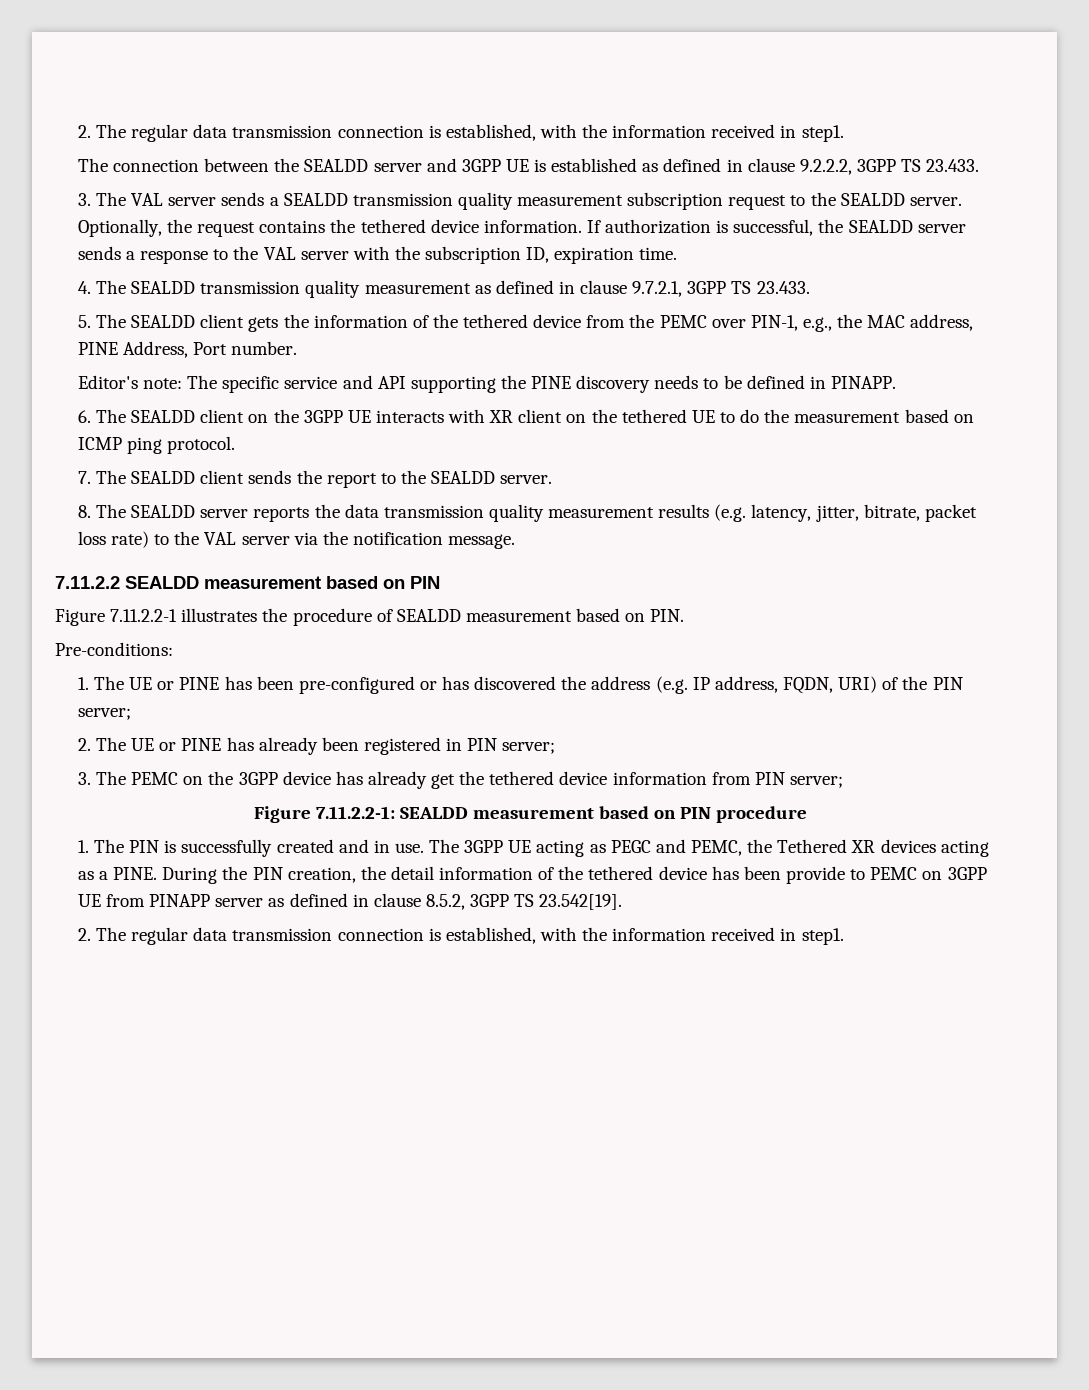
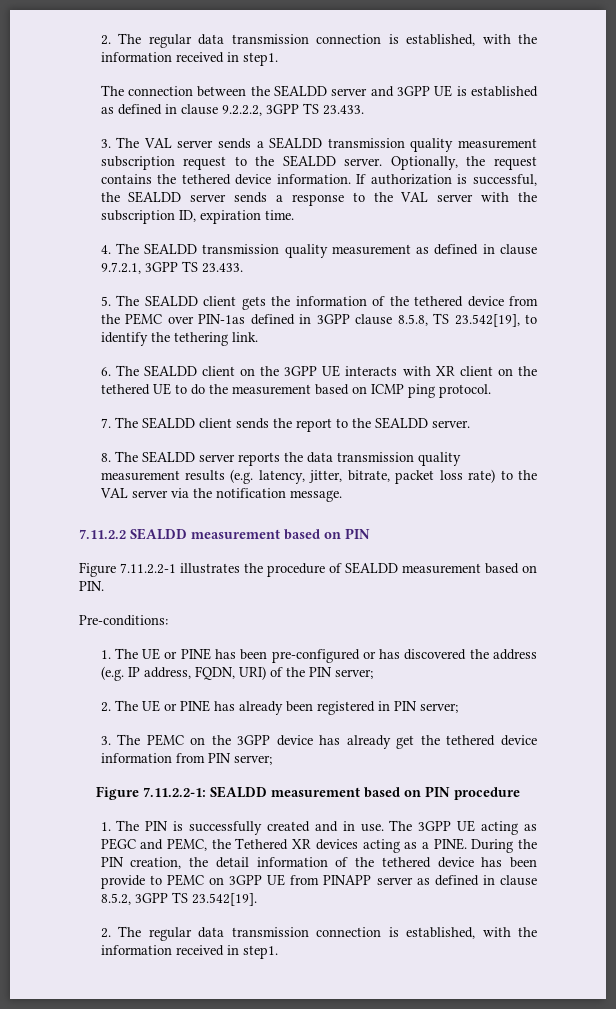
[750,314,974,332] [77,341,298,358] [77,375,897,393] PIN-1, e.g., the MAC address, PINE Address, Port number. // Editor's note: The specific service and API supporting the PINE discovery needs to be defined in PINAPP. -> [198,313,537,327] [100,332,258,346] PIN-1as defined in 3GPP clause 8.5.8, TS 23.542[19], to identify the tethering link.

